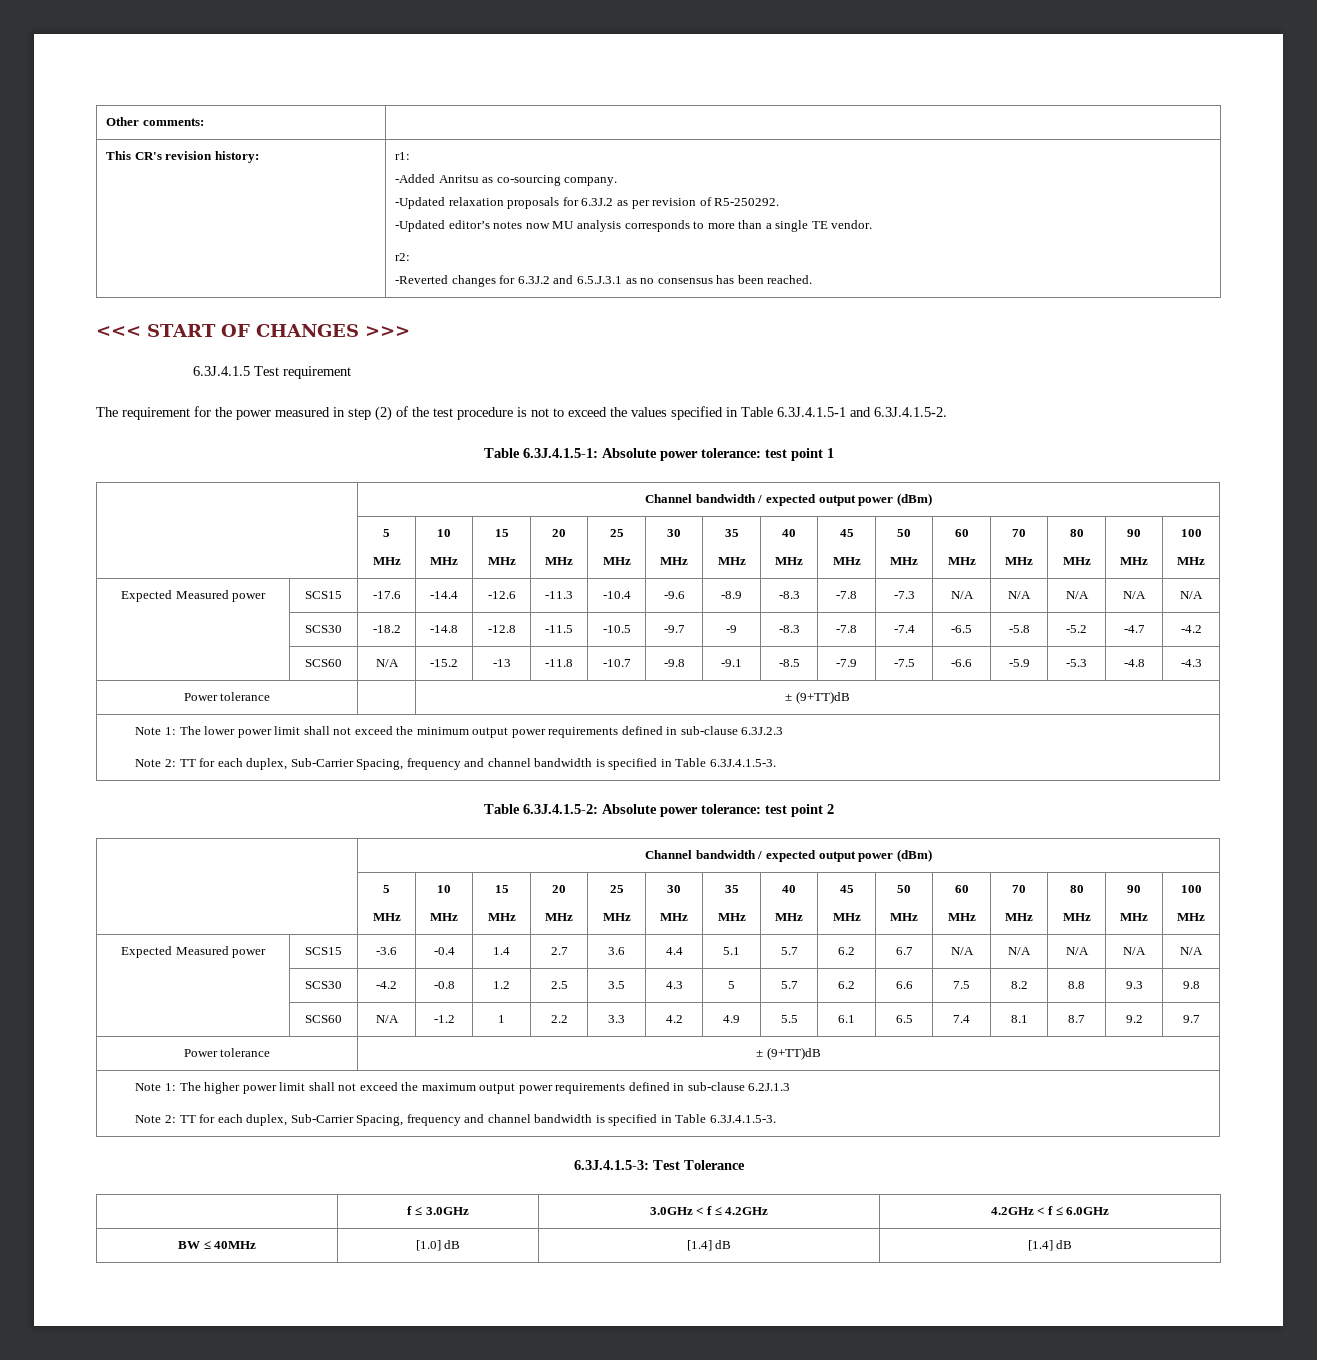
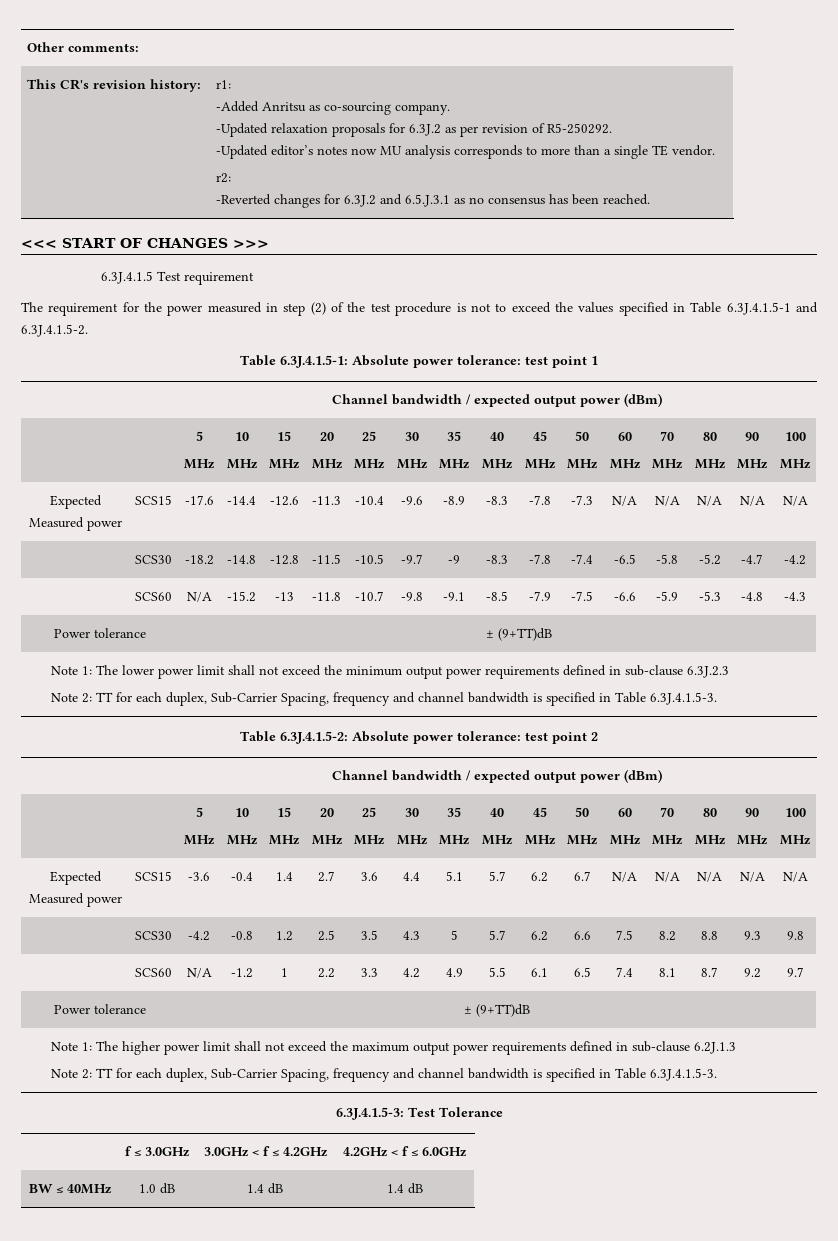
[415,1240,461,1251] [686,1240,732,1251] [1027,1240,1053,1251] [1.0] dB | [1.4] dB | [1.4] -> [138,1183,175,1194] [247,1183,283,1194] [386,1184,404,1193] 1.0 dB | 1.4 dB | 1.4

